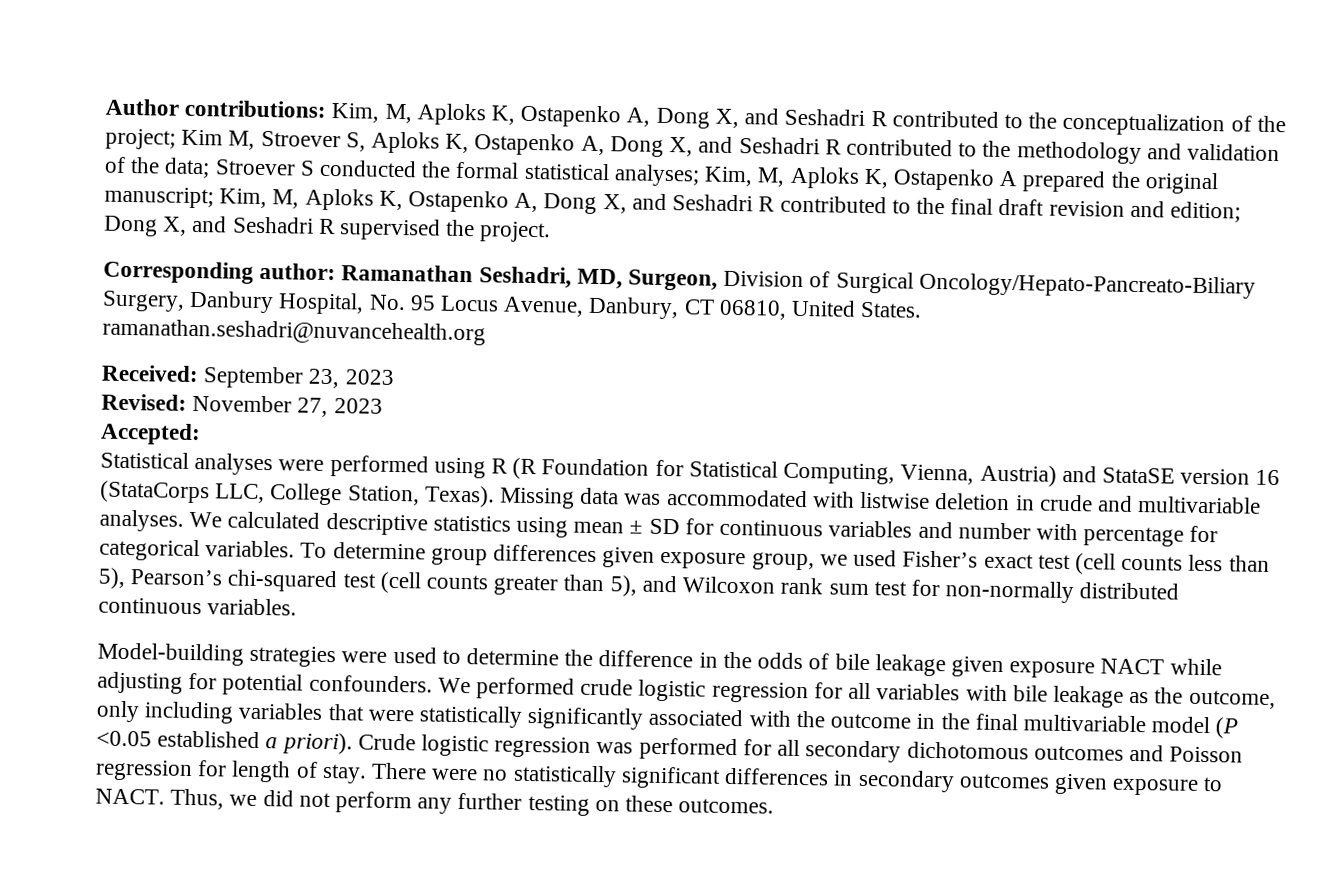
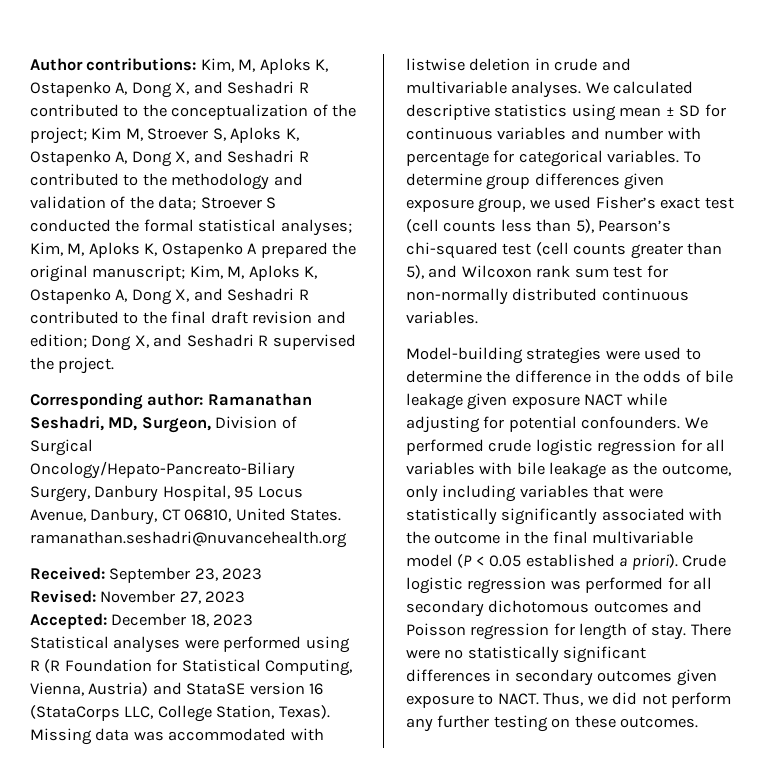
[368,294,406,311] No. -> (230, 493) none
(201, 434) none -> [111,613,254,627] December 18, 2023
[96,730,152,747] <0.05 -> [475,555,522,567] < 0.05

